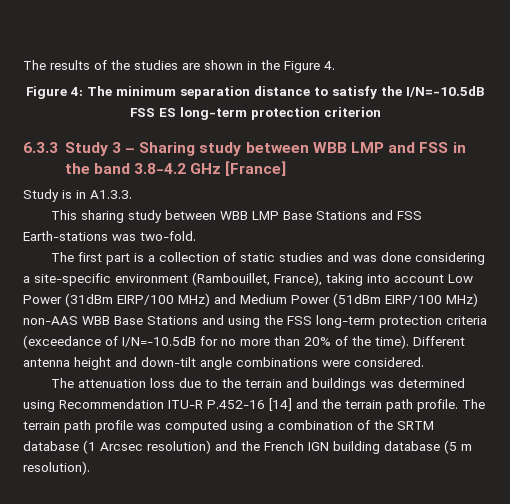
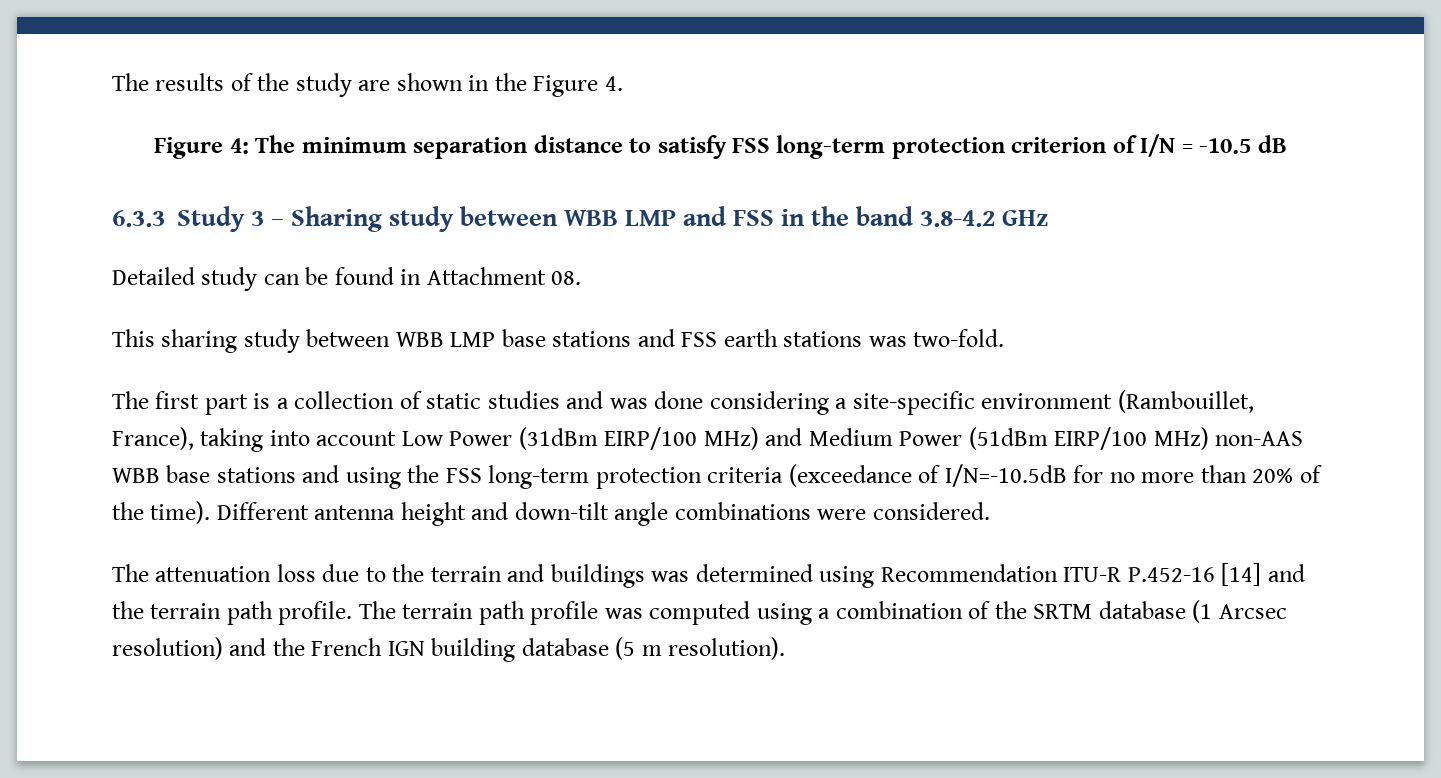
[134,60,178,70] studies -> [295,73,352,97] study
[380,86,485,97] [129,108,176,117] the I/N=-10.5dB FSS ES -> [732,138,770,153] FSS
(381, 112) none -> [1112,134,1287,157] of I/N = -10.5 dB
[225,161,287,176] [23,189,132,202] [France] // Study is in A1.3.3. -> [112,267,582,291] // Detailed study can be found in Attachment 08.
[283,210,423,220] [23,231,108,241] Base Stations and FSS Earth-stations -> [501,329,863,347] base stations and FSS earth stations
[114,316,198,325] Base Stations -> [166,465,296,483] base stations

